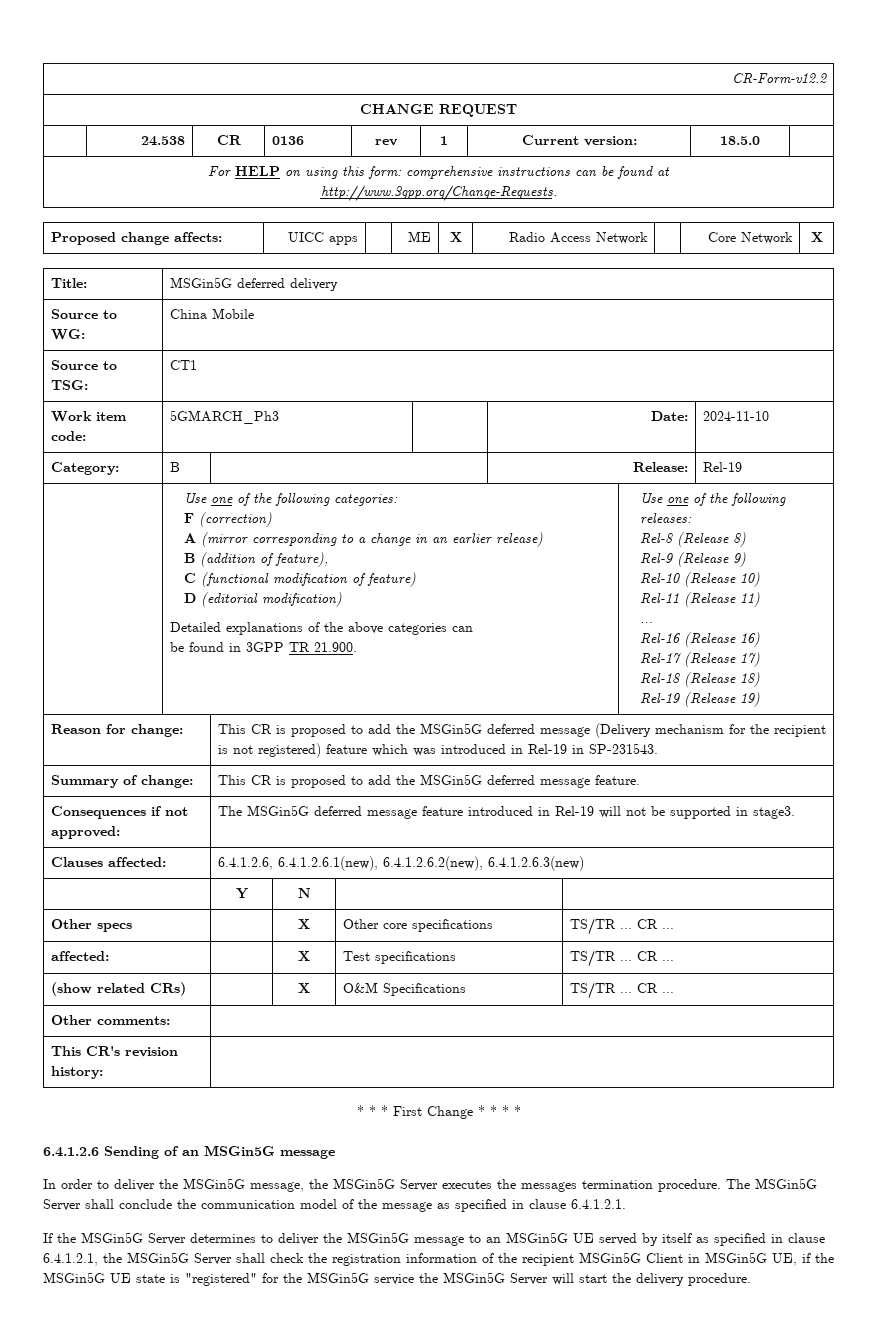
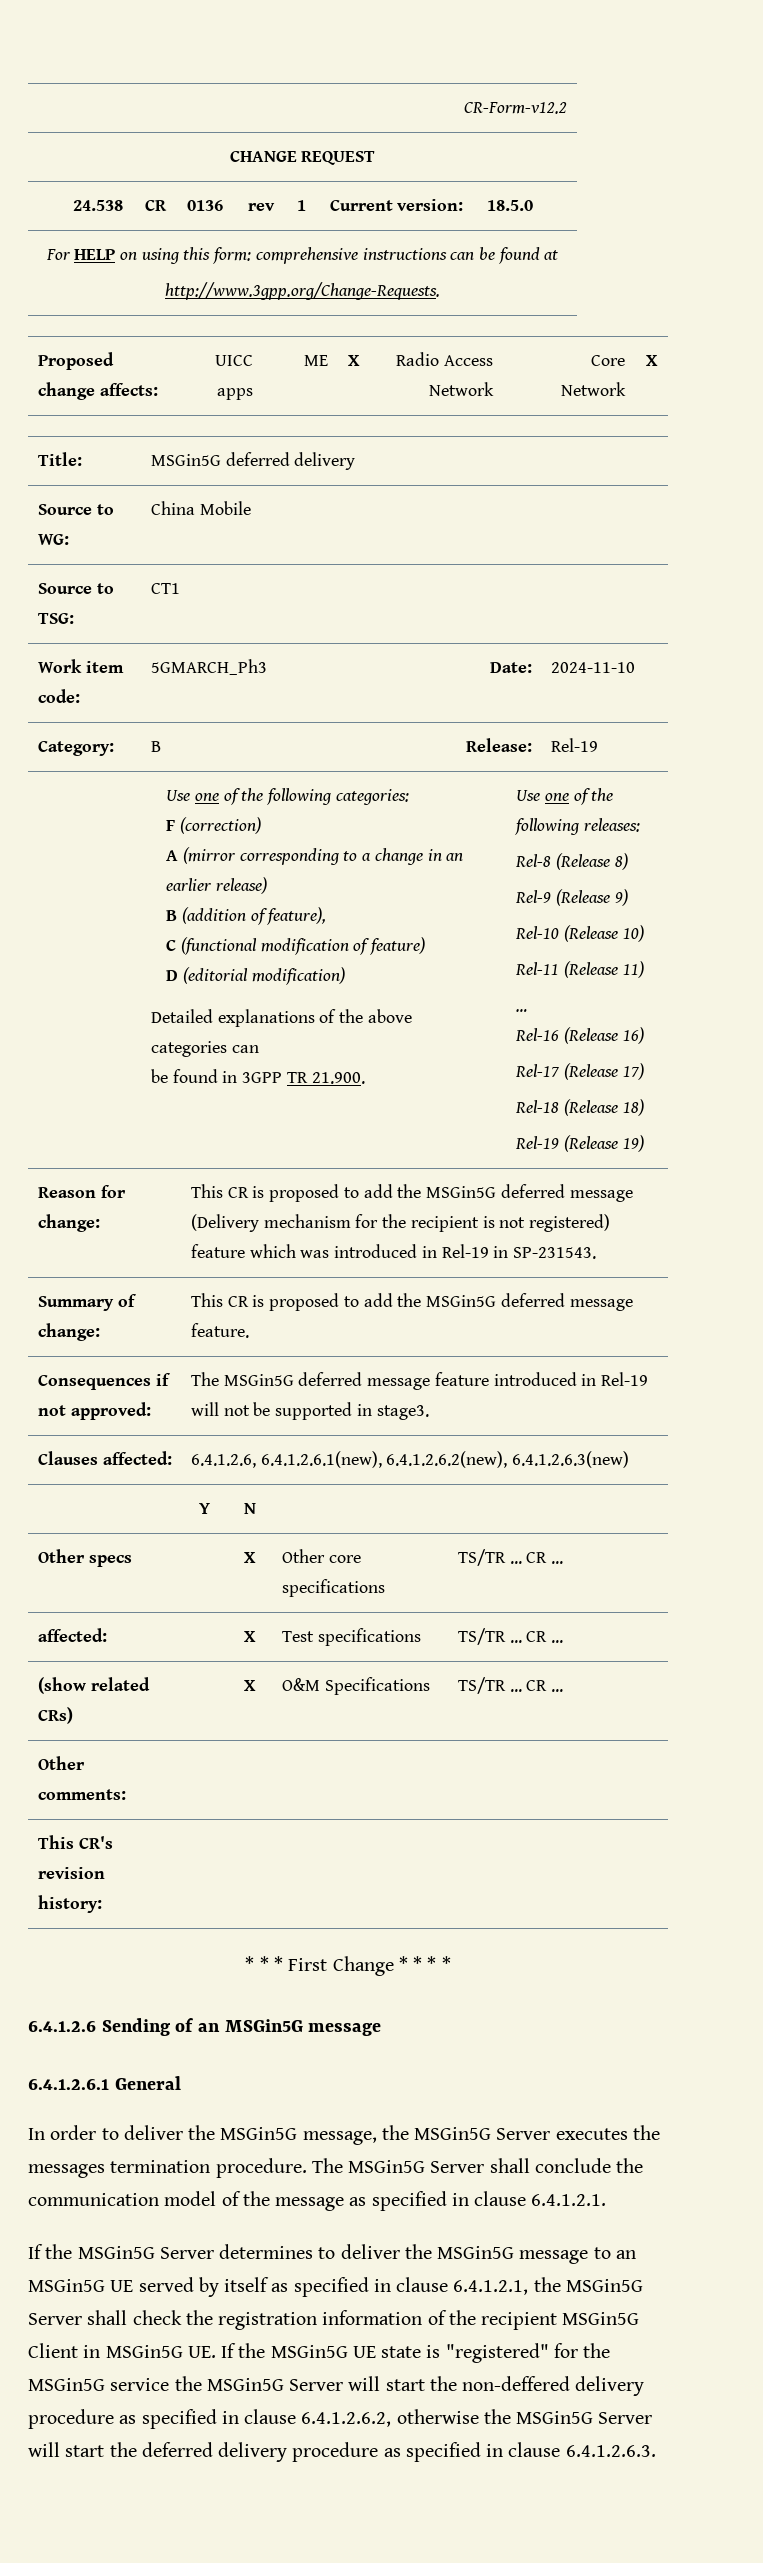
(335, 1154) none -> [28,2076,181,2090] // 6.4.1.2.6.1 General
[772,1253,811,1266] UE, if -> [187,2343,237,2358] UE. If
[636,1273,751,1286] delivery procedure. -> [462,2376,645,2396] [28,2409,653,2429] [28,2442,656,2462] non-deffered delivery procedure as specified in clause 6.4.1.2.6.2, otherwise the MSGin5G Server will start the deferred delivery procedure as specified in clause 6.4.1.2.6.3.

